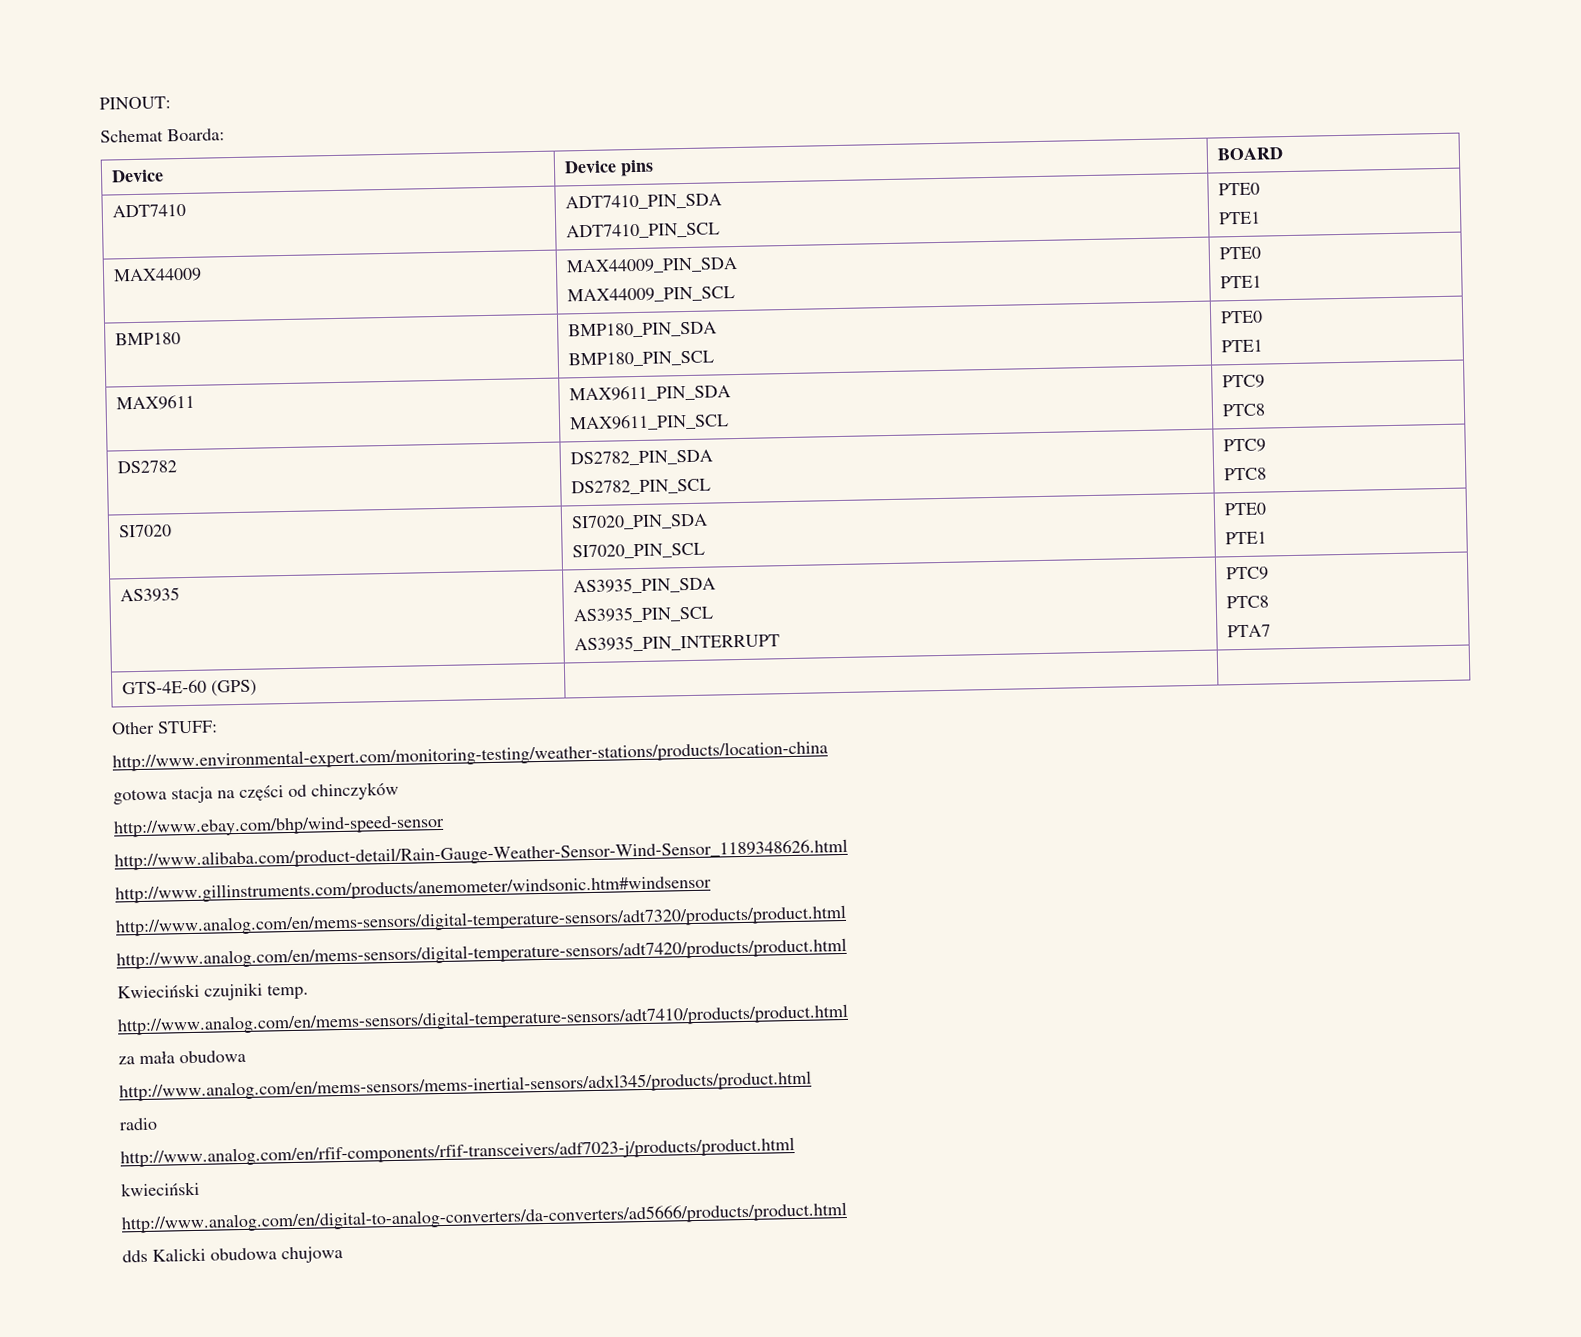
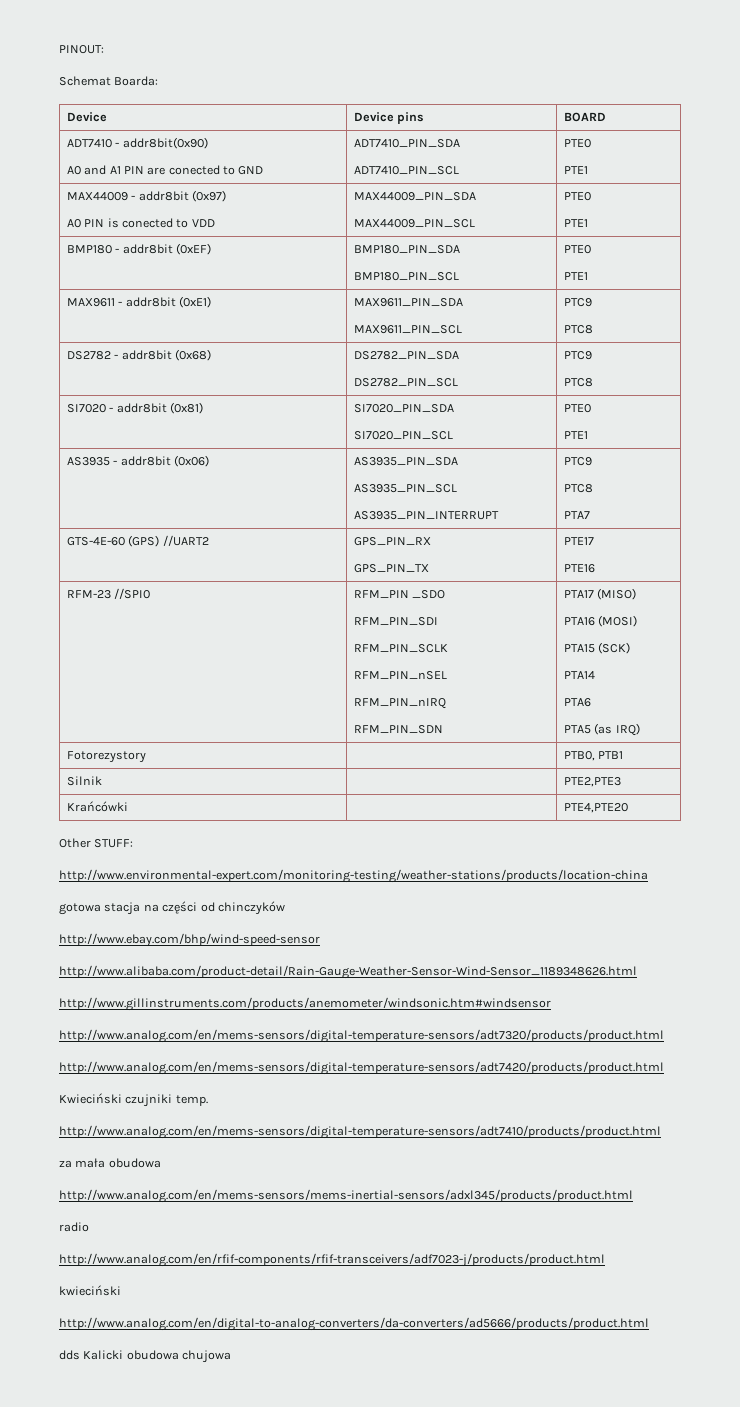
(186, 210) none -> [115,137,208,149] [66,165,264,175] - addr8bit(0x90) // A0 and A1 PIN are conected to GND
(202, 275) none -> [131,190,226,202] [66,218,215,228] - addr8bit (0x97) // A0 PIN is conected to VDD
(181, 339) none -> [115,243,211,255] - addr8bit (0xEF)
(195, 402) none -> [118,296,211,308] - addr8bit (0xE1)
(177, 467) none -> [114,349,211,361] - addr8bit (0x68)
(172, 531) none -> [109,402,203,414] - addr8bit (0x81)
(180, 595) none -> [113,455,209,467] - addr8bit (0x06)
(257, 688) | | -> [162,535,209,546] [353,537,431,546] [353,564,429,573] [563,537,594,545] [563,564,595,573] [66,588,151,599] [353,590,446,599] [353,617,438,626] [353,644,448,653] [353,671,447,680] [353,698,446,709] [353,725,443,734] [563,588,637,600] [563,615,638,627] [563,642,631,654] [563,671,595,679] [563,698,591,707] [563,723,640,736] [66,751,146,763] [563,751,624,761] [66,776,102,786] [563,777,621,787] [66,801,128,812] [563,803,628,813] //UART2 | GPS_PIN_RX // GPS_PIN_TX | PTE17 // PTE16 // RFM-23 //SPI0 | RFM_PIN _SDO // RFM_PIN_SDI // RFM_PIN_SCLK // RFM_PIN_nSEL // RFM_PIN_nIRQ // RFM_PIN_SDN | PTA17 (MISO) // PTA16 (MOSI) // PTA15 (SCK) // PTA14 // PTA6 // PTA5 (as IRQ) // Fotorezystory | | PTB0, PTB1 // Silnik | | PTE2,PTE3 // Krańcówki | | PTE4,PTE20

